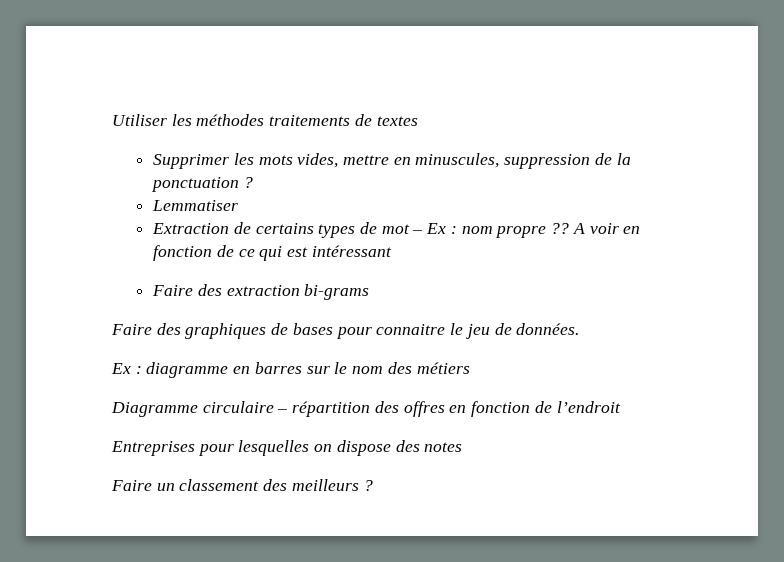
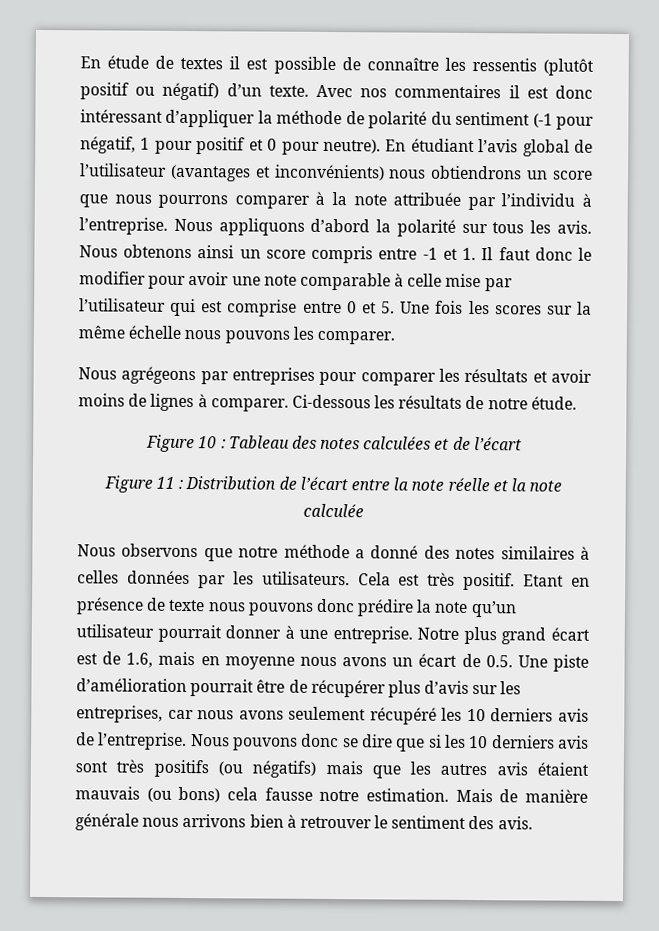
[112,114,418,126] [153,153,631,169] [151,177,253,192] [152,200,239,211] [152,222,641,238] [153,245,392,261] [152,284,370,300] [111,323,580,339] [111,362,470,378] [111,401,621,417] [111,440,463,456] [111,479,373,491] Utiliser les méthodes traitements de textes // Supprimer les mots vides, mettre en minuscules, suppression de la ponctuation ? // Lemmatiser // Extraction de certains types de mot – Ex : nom propre ?? A voir en fonction de ce qui est intéressant // Faire des extraction bi-grams // Faire des graphiques de bases pour connaitre le jeu de données. // Ex : diagramme en barres sur le nom des métiers // Diagramme circulaire – répartition des offres en fonction de l’endroit // Entreprises pour lesquelles on dispose des notes // Faire un classement des meilleurs ? -> [80,55,594,76] [80,82,593,101] [80,109,595,130] [80,136,593,157] [80,163,593,182] [79,191,593,211] [79,217,592,237] [79,244,592,264] [79,271,513,292] [79,298,592,317] [78,325,395,345] [78,366,592,386] [78,393,577,412] [146,434,522,453] [103,475,563,493] [303,503,364,518] [77,543,590,562] [77,570,590,591] [76,597,517,618] [76,624,590,645] [76,651,589,672] [76,678,522,698] [76,705,589,725] [76,732,589,752] [75,759,589,779] [75,786,588,803] [75,813,533,831] En étude de textes il est possible de connaître les ressentis (plutôt positif ou négatif) d’un texte. Avec nos commentaires il est donc intéressant d’appliquer la méthode de polarité du sentiment (-1 pour négatif, 1 pour positif et 0 pour neutre). En étudiant l’avis global de l’utilisateur (avantages et inconvénients) nous obtiendrons un score que nous pourrons comparer à la note attribuée par l’individu à l’entreprise. Nous appliquons d’abord la polarité sur tous les avis. Nous obtenons ainsi un score compris entre -1 et 1. Il faut donc le modifier pour avoir une note comparable à celle mise par l’utilisateur qui est comprise entre 0 et 5. Une fois les scores sur la même échelle nous pouvons les comparer. // Nous agrégeons par entreprises pour comparer les résultats et avoir moins de lignes à comparer. Ci-dessous les résultats de notre étude. // Figure 10 : Tableau des notes calculées et de l’écart // Figure 11 : Distribution de l’écart entre la note réelle et la note calculée // Nous observons que notre méthode a donné des notes similaires à celles données par les utilisateurs. Cela est très positif. Etant en présence de texte nous pouvons donc prédire la note qu’un utilisateur pourrait donner à une entreprise. Notre plus grand écart est de 1.6, mais en moyenne nous avons un écart de 0.5. Une piste d’amélioration pourrait être de récupérer plus d’avis sur les entreprises, car nous avons seulement récupéré les 10 derniers avis de l’entreprise. Nous pouvons donc se dire que si les 10 derniers avis sont très positifs (ou négatifs) mais que les autres avis étaient mauvais (ou bons) cela fausse notre estimation. Mais de manière générale nous arrivons bien à retrouver le sentiment des avis.

